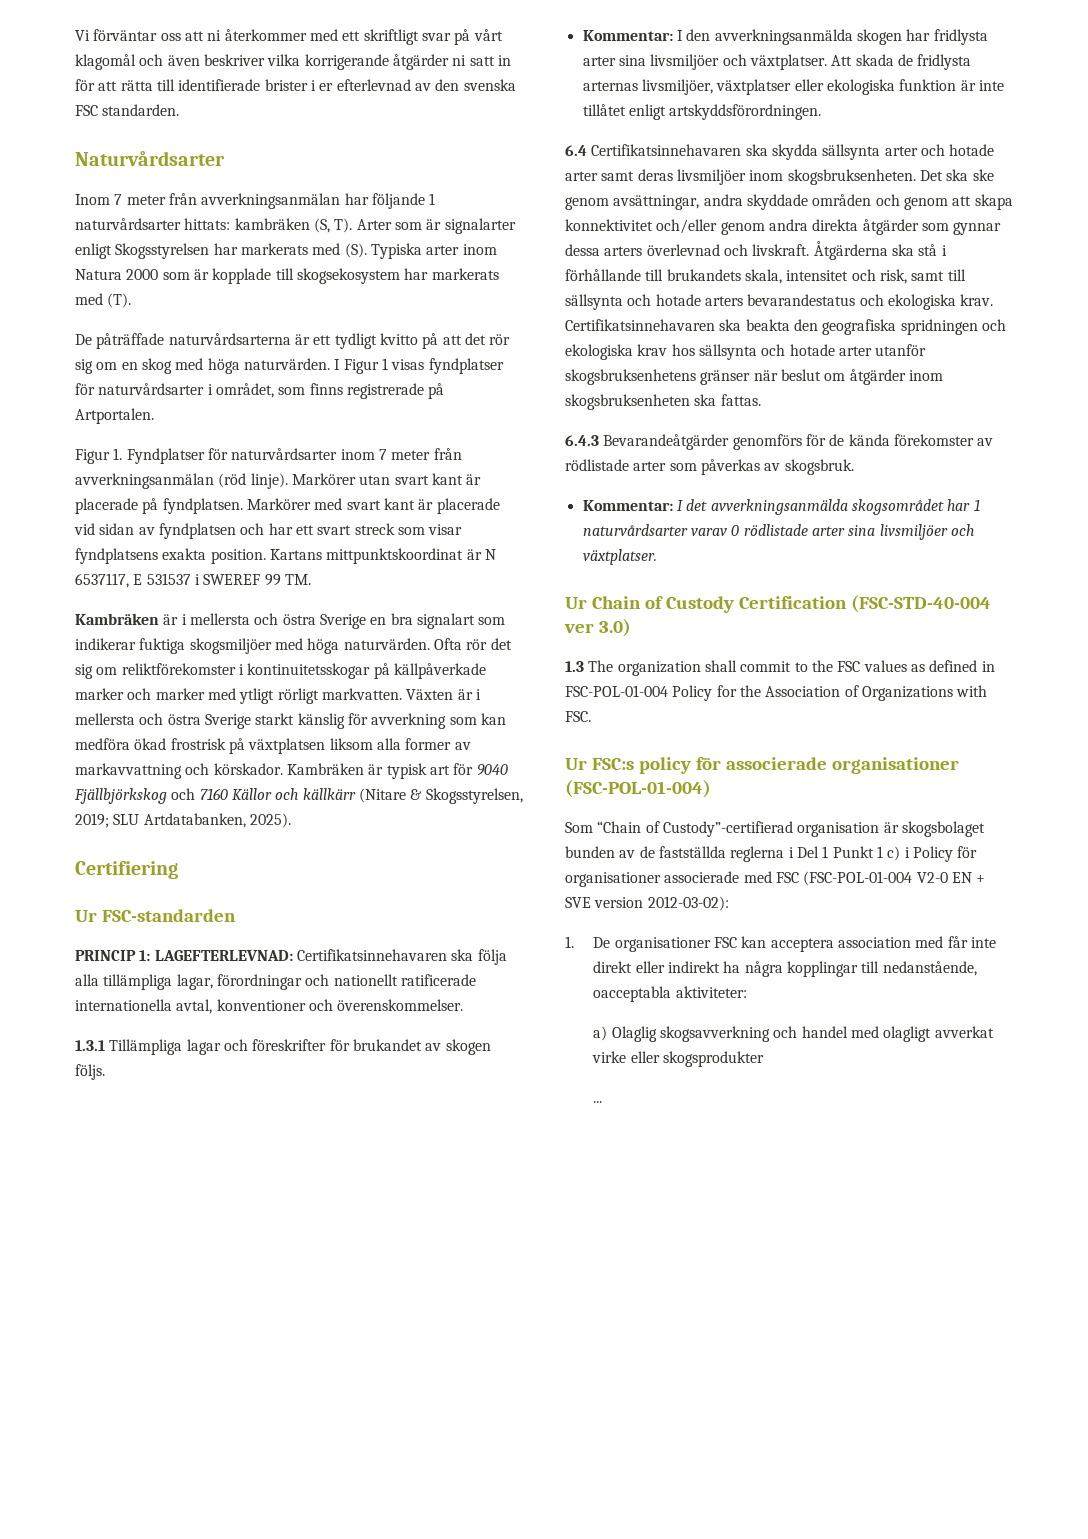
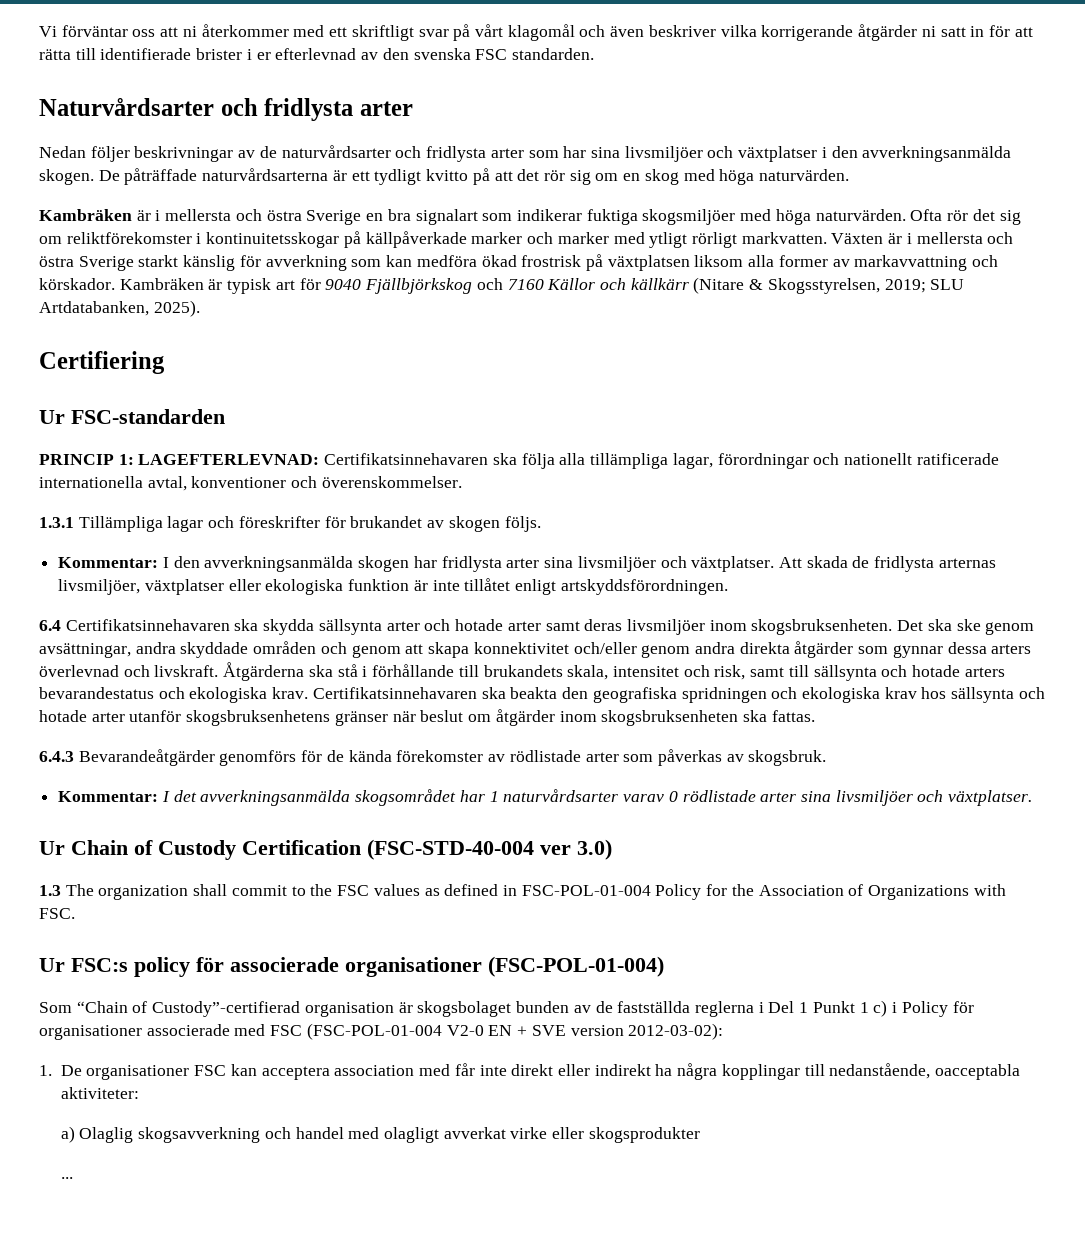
[75,193,436,209] [75,218,516,234] [75,243,497,259] [75,268,499,284] [75,293,132,308] // Inom 7 meter från avverkningsanmälan har följande 1 naturvårdsarter hittats: kambräken (S, T). Arter som är signalarter enligt Skogsstyrelsen har markerats med (S). Typiska arter inom Natura 2000 som är kopplade till skogsekosystem har markerats med (T). // -> [220,98,413,121] [39,145,1012,162] [39,169,94,185] och fridlysta arter // Nedan följer beskrivningar av de naturvårdsarter och fridlysta arter som har sina livsmiljöer och växtplatser i den avverkningsanmälda skogen.
[334,358,504,374] [75,383,445,399] [75,408,154,424] [75,448,462,464] [75,473,482,489] [75,498,500,514] [74,523,463,539] [75,548,496,564] [75,573,311,588] I Figur 1 visas fyndplatser för naturvårdsarter i området, som finns registrerade på Artportalen. // Figur 1. Fyndplatser för naturvårdsarter inom 7 meter från avverkningsanmälan (röd linje). Markörer utan svart kant är placerade på fyndplatsen. Markörer med svart kant är placerade vid sidan av fyndplatsen och har ett svart streck som visar fyndplatsens exakta position. Kartans mittpunktskoordinat är N 6537117, E 531537 i SWEREF 99 TM. -> (850, 175) none

